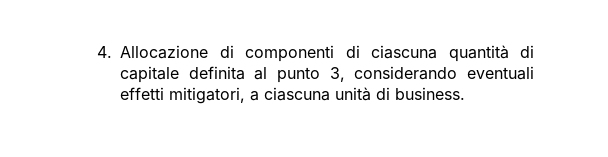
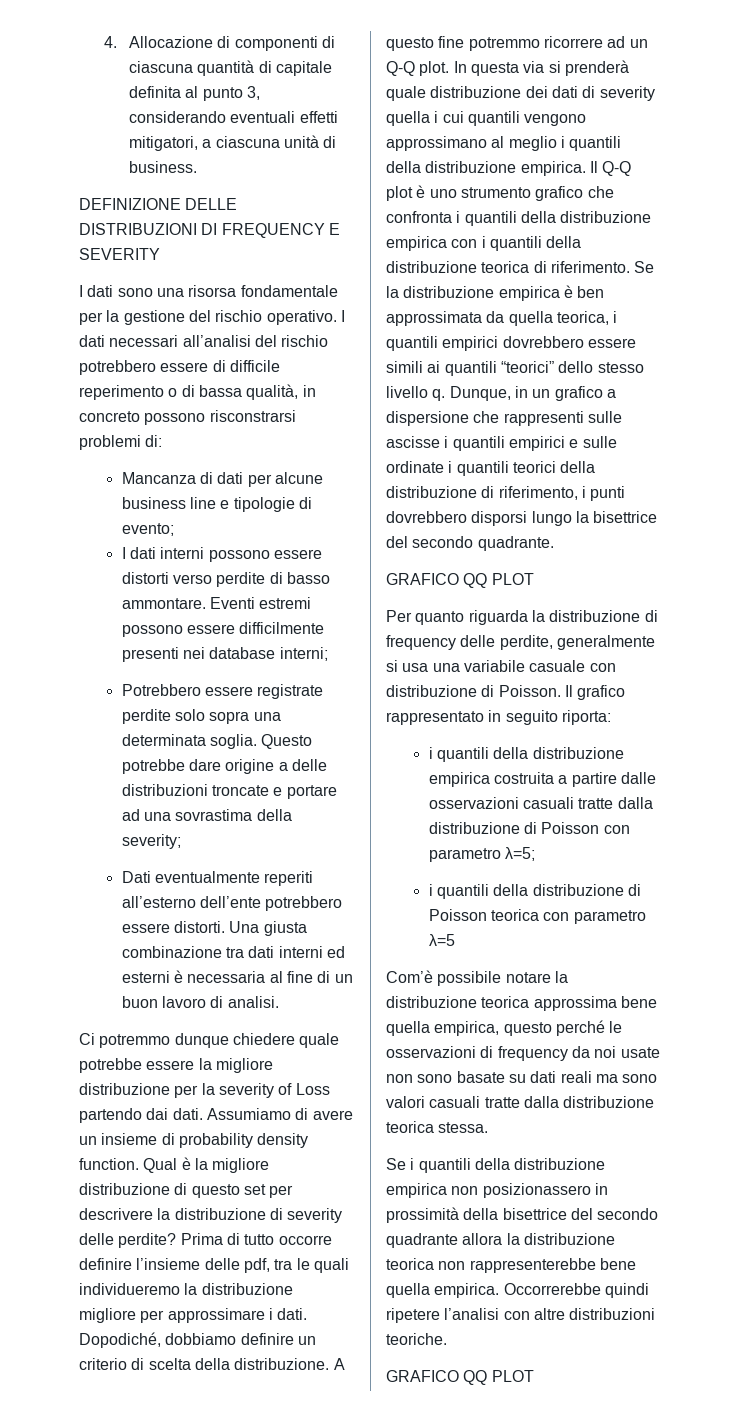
(466, 93) none -> [79,198,238,210] [79,223,340,238] [79,248,160,260] [79,285,338,297] [79,310,345,325] [79,335,329,347] [79,360,280,375] [79,384,316,400] [79,410,296,425] [79,435,163,450] [121,472,323,487] [121,497,312,512] [121,523,174,536] [121,547,322,562] [121,572,330,587] [121,597,312,609] [121,622,325,637] [121,647,328,662] [121,684,324,699] [121,709,281,724] [121,734,313,749] [121,759,327,774] [121,784,337,799] [121,809,292,821] [121,834,181,849] [121,871,314,886] [121,896,343,911] [121,921,307,936] [121,946,345,958] [121,970,353,983] [121,996,279,1008] [79,1033,340,1048] [79,1058,273,1073] [79,1083,330,1098] [79,1108,353,1123] [79,1133,309,1148] [79,1157,270,1173] [79,1183,294,1198] [79,1208,343,1223] [79,1233,332,1248] [79,1258,349,1273] [79,1283,293,1295] [79,1308,308,1323] [79,1332,316,1348] [79,1358,345,1370] [386,36,648,51] [386,60,629,76] [386,86,655,101] [386,111,587,126] [386,136,622,151] [386,161,632,176] [386,185,614,201] [386,211,652,226] [386,236,582,251] [386,261,655,273] [386,285,605,301] [386,311,618,326] [386,336,636,351] [386,361,644,376] [386,386,616,401] [386,411,622,426] [386,436,617,451] [386,461,596,476] [386,486,626,501] [386,511,658,526] [386,536,554,551] [386,573,534,588] [386,610,658,625] [386,635,655,650] [386,660,616,672] [386,685,626,700] [386,710,611,725] [428,747,624,762] [428,772,656,787] [428,797,653,809] [428,822,630,834] [428,847,535,862] [428,884,641,899] [428,909,646,924] [428,934,455,946] [386,970,568,986] [386,996,657,1011] [386,1020,623,1036] [386,1046,660,1061] [386,1071,658,1083] [386,1096,655,1108] [386,1121,489,1133] [386,1158,606,1173] [386,1183,608,1198] [386,1207,659,1223] [386,1233,615,1248] [386,1258,636,1273] [386,1283,649,1298] [386,1308,656,1323] [386,1333,447,1345] [386,1370,534,1385] // DEFINIZIONE DELLE DISTRIBUZIONI DI FREQUENCY E SEVERITY // I dati sono una risorsa fondamentale per la gestione del rischio operativo. I dati necessari all’analisi del rischio potrebbero essere di difficile reperimento o di bassa qualità, in concreto possono risconstrarsi problemi di: // Mancanza di dati per alcune business line e tipologie di evento; // I dati interni possono essere distorti verso perdite di basso ammontare. Eventi estremi possono essere difficilmente presenti nei database interni; // Potrebbero essere registrate perdite solo sopra una determinata soglia. Questo potrebbe dare origine a delle distribuzioni troncate e portare ad una sovrastima della severity; // Dati eventualmente reperiti all’esterno dell’ente potrebbero essere distorti. Una giusta combinazione tra dati interni ed esterni è necessaria al fine di un buon lavoro di analisi. // Ci potremmo dunque chiedere quale potrebbe essere la migliore distribuzione per la severity of Loss partendo dai dati. Assumiamo di avere un insieme di probability density function. Qual è la migliore distribuzione di questo set per descrivere la distribuzione di severity delle perdite? Prima di tutto occorre definire l’insieme delle pdf, tra le quali individueremo la distribuzione migliore per approssimare i dati. Dopodiché, dobbiamo definire un criterio di scelta della distribuzione. A questo fine potremmo ricorrere ad un Q-Q plot. In questa via si prenderà quale distribuzione dei dati di severity quella i cui quantili vengono approssimano al meglio i quantili della distribuzione empirica. Il Q-Q plot è uno strumento grafico che confronta i quantili della distribuzione empirica con i quantili della distribuzione teorica di riferimento. Se la distribuzione empirica è ben approssimata da quella teorica, i quantili empirici dovrebbero essere simili ai quantili “teorici” dello stesso livello q. Dunque, in un grafico a dispersione che rappresenti sulle ascisse i quantili empirici e sulle ordinate i quantili teorici della distribuzione di riferimento, i punti dovrebbero disporsi lungo la bisettrice del secondo quadrante. // GRAFICO QQ PLOT // Per quanto riguarda la distribuzione di frequency delle perdite, generalmente si usa una variabile casuale con distribuzione di Poisson. Il grafico rappresentato in seguito riporta: // i quantili della distribuzione empirica costruita a partire dalle osservazioni casuali tratte dalla distribuzione di Poisson con parametro λ=5; // i quantili della distribuzione di Poisson teorica con parametro λ=5 // Com’è possibile notare la distribuzione teorica approssima bene quella empirica, questo perché le osservazioni di frequency da noi usate non sono basate su dati reali ma sono valori casuali tratte dalla distribuzione teorica stessa. // Se i quantili della distribuzione empirica non posizionassero in prossimità della bisettrice del secondo quadrante allora la distribuzione teorica non rappresenterebbe bene quella empirica. Occorrerebbe quindi ripetere l’analisi con altre distribuzioni teoriche. // GRAFICO QQ PLOT

